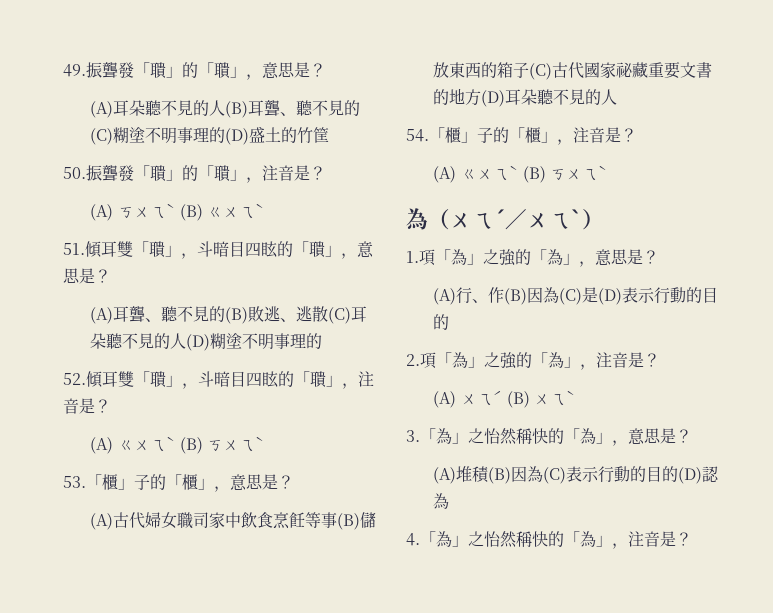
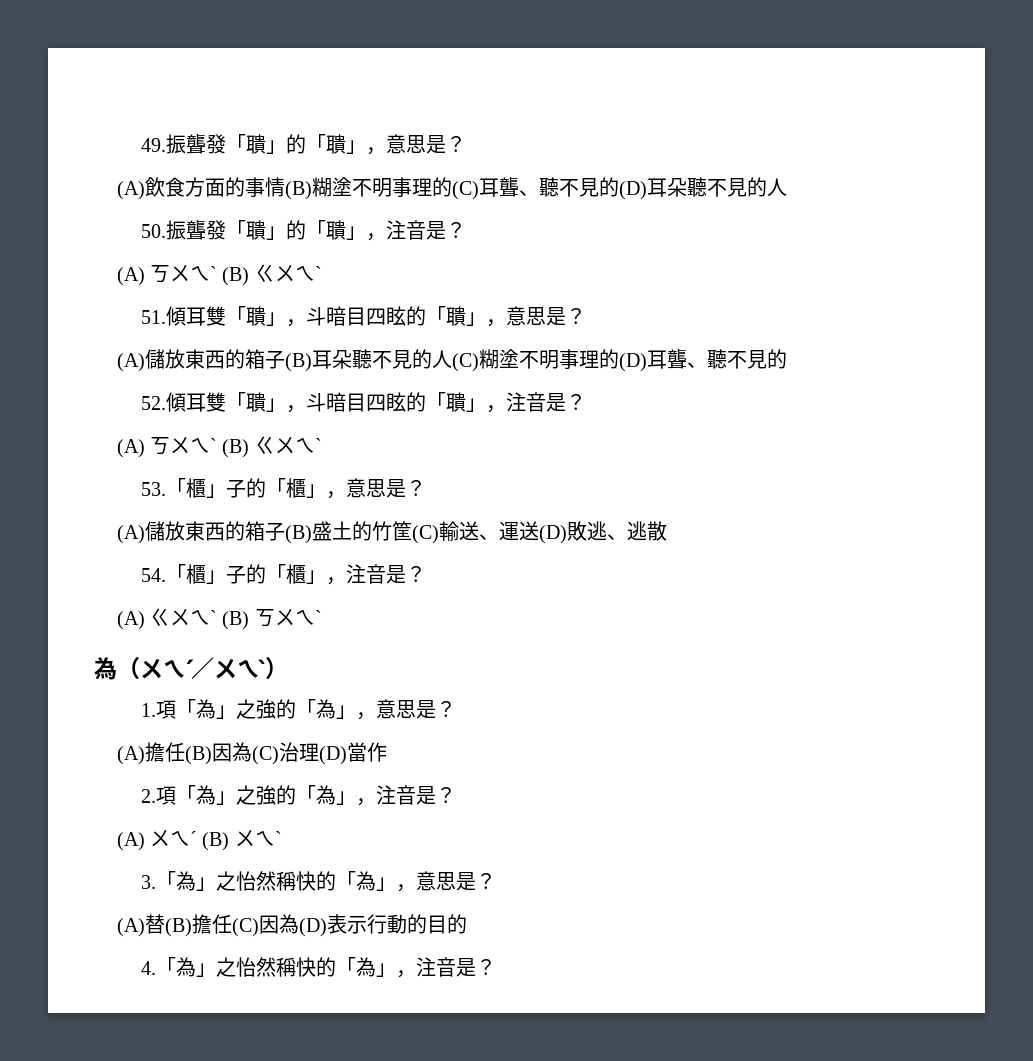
[113,100,361,118] [90,127,330,145] 耳朵聽不見的人(B)耳聾、聽不見的(C)糊塗不明事理的(D)盛土的竹筐 -> [144,177,787,200] 飲食方面的事情(B)糊塗不明事理的(C)耳聾、聽不見的(D)耳朵聽不見的人
[113,306,368,324] [90,333,323,351] 耳聾、聽不見的(B)敗逃、逃散(C)耳朵聽不見的人(D)糊塗不明事理的 -> [144,349,787,372] 儲放東西的箱子(B)耳朵聽不見的人(C)糊塗不明事理的(D)耳聾、聽不見的
[117,436,266,454] ㄍㄨㄟˋ (B) ㄎㄨㄟˋ -> [150,436,322,458] ㄎㄨㄟˋ (B) ㄍㄨㄟˋ
[113,512,377,530] [433,62,713,80] [433,88,618,107] 古代婦女職司家中飲食烹飪等事(B)儲放東西的箱子(C)古代國家祕藏重要文書的地方(D)耳朵聽不見的人 -> [144,521,667,544] 儲放東西的箱子(B)盛土的竹筐(C)輸送、運送(D)敗逃、逃散
[456,287,719,305] [433,314,450,330] 行、作(B)因為(C)是(D)表示行動的目的 -> [144,742,387,765] 擔任(B)因為(C)治理(D)當作
[456,466,720,484] [433,493,450,509] 堆積(B)因為(C)表示行動的目的(D)認為 -> [144,914,467,937] 替(B)擔任(C)因為(D)表示行動的目的

